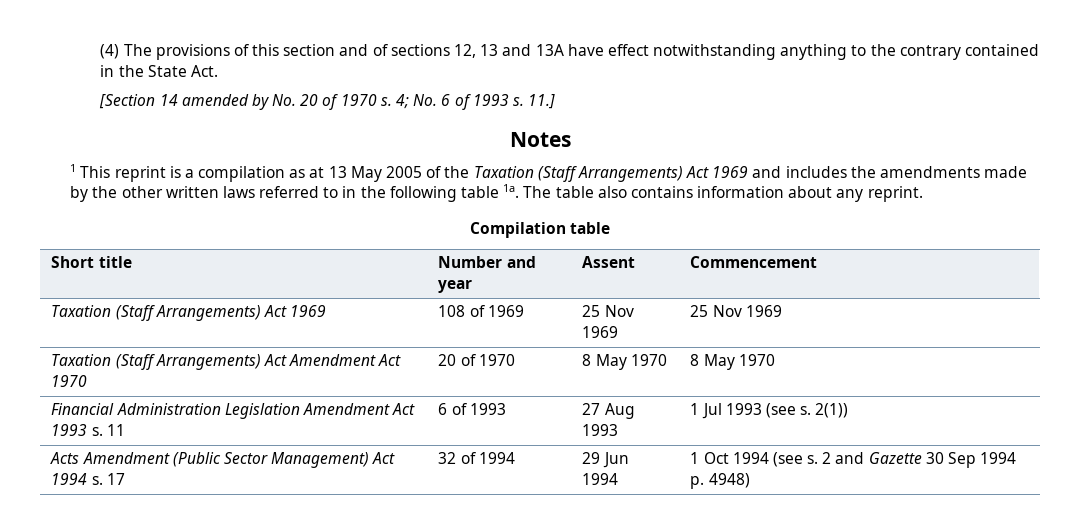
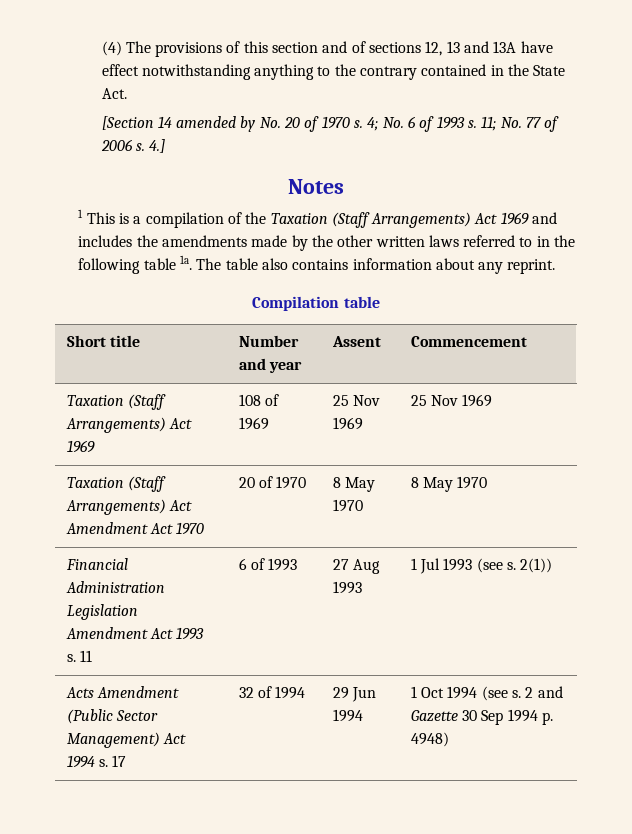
[528,94,556,109] 11.] -> [481,116,560,132] [100,139,166,153] 11; No. 77 of 2006 s. 4.]
[114,166,166,182] reprint -> (115, 218) none
[289,166,423,182] as at 13 May 2005 -> (224, 220) none

